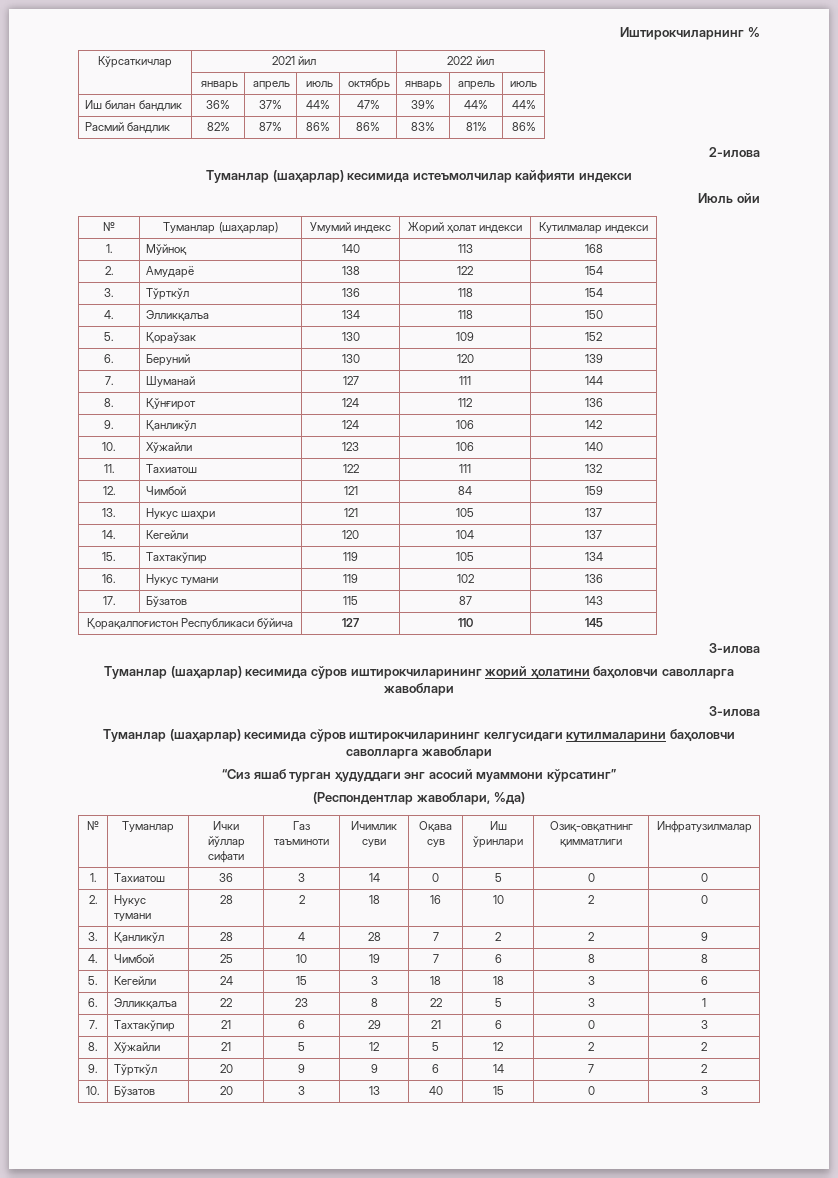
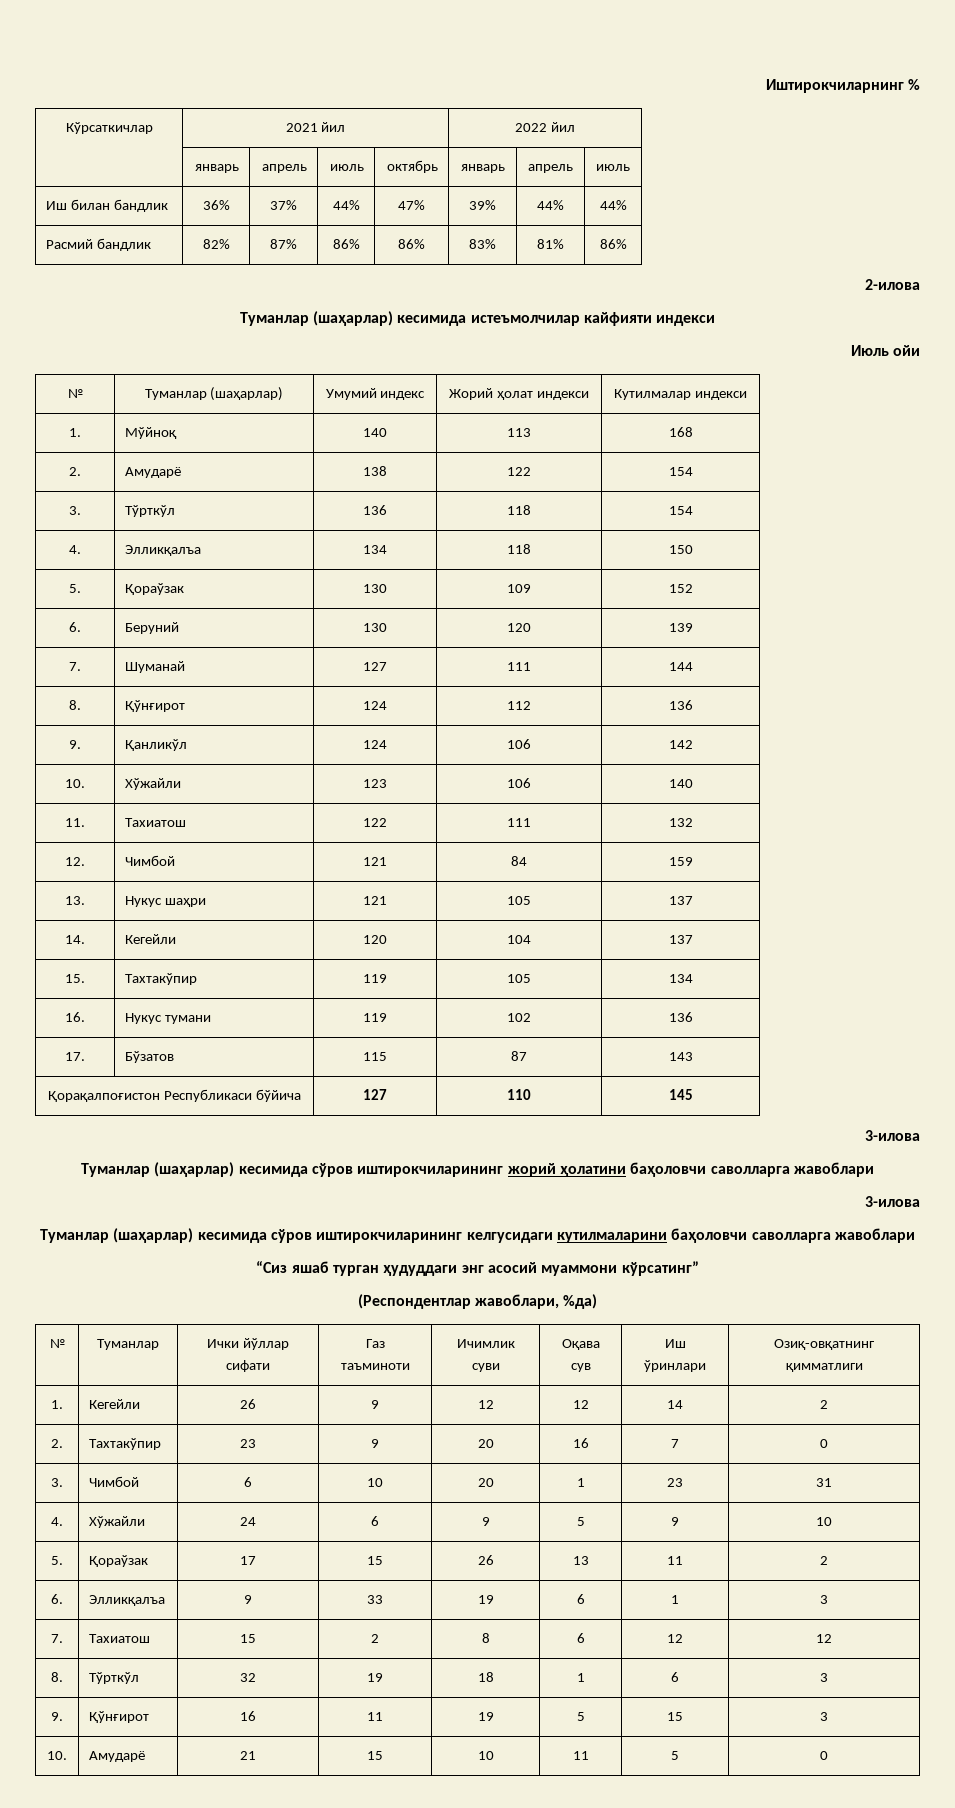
[656,821,752,833] [89,873,97,882] [114,873,166,882] [219,873,233,882] [298,873,305,882] [368,873,380,882] [432,873,439,882] [494,873,502,882] [587,873,595,882] [700,873,708,882] [88,895,98,904] [114,895,147,906] [114,913,152,921] [219,895,233,904] [298,895,305,904] [368,895,380,904] [430,895,441,904] [492,895,504,904] [588,895,594,904] | Инфратузилмалар // 1. | Тахиатош | 36 | 3 | 14 | 0 | 5 | 0 | 0 // 2. | Нукус тумани | 28 | 2 | 18 | 16 | 10 | 2 -> [51,1400,63,1409] [89,1399,141,1409] [240,1399,256,1409] [371,1400,380,1409] [477,1400,494,1409] [572,1400,589,1409] [667,1400,683,1409] [820,1400,828,1409] [51,1439,63,1448] [89,1438,162,1450] [240,1439,256,1448] [371,1439,380,1448] [477,1439,494,1448] [572,1438,589,1448] [671,1439,679,1448] // 1. | Кегейли | 26 | 9 | 12 | 12 | 14 | 2 // 2. | Тахтакўпир | 23 | 9 | 20 | 16 | 7
[114,932,165,943] [219,932,233,941] [298,932,305,941] [367,932,381,941] [432,932,439,941] [495,932,501,941] [588,932,594,941] [700,932,708,941] [88,954,98,963] [114,954,155,963] [219,954,233,963] [296,954,307,963] [368,954,380,963] [432,954,439,963] [494,954,502,963] [587,954,595,963] [700,954,708,963] [88,976,98,985] [114,976,157,985] [219,976,233,985] [296,976,307,985] [370,976,378,985] [430,976,441,985] [492,976,504,985] [587,976,595,985] [700,976,708,985] [88,998,98,1007] [114,998,178,1009] [220,998,232,1007] [295,998,308,1007] [370,998,378,1007] [429,998,442,1007] [494,998,502,1007] [587,998,595,1007] [702,998,706,1007] [88,1020,98,1029] [114,1020,176,1032] [221,1020,231,1029] [298,1020,305,1029] [367,1020,381,1029] [430,1020,441,1029] [494,1020,502,1029] [587,1020,595,1029] [700,1020,708,1029] [88,1042,98,1051] [114,1042,161,1053] [221,1042,231,1051] [298,1042,305,1051] [369,1042,379,1051] [432,1042,439,1051] [493,1042,503,1051] [588,1042,594,1051] [701,1042,707,1051] [88,1064,98,1073] [114,1064,158,1076] [219,1064,233,1073] [298,1064,305,1073] [370,1064,378,1073] [432,1064,439,1073] [492,1064,504,1073] [588,1064,594,1073] [701,1064,707,1073] [86,1086,100,1095] [114,1086,156,1097] [219,1086,233,1095] [298,1086,305,1095] [368,1086,380,1095] [428,1086,443,1095] [492,1086,504,1095] [587,1086,595,1095] [700,1086,708,1095] Қанликўл | 28 | 4 | 28 | 7 | 2 | 2 | 9 // 4. | Чимбой | 25 | 10 | 19 | 7 | 6 | 8 | 8 // 5. | Кегейли | 24 | 15 | 3 | 18 | 18 | 3 | 6 // 6. | Элликқалъа | 22 | 23 | 8 | 22 | 5 | 3 | 1 // 7. | Тахтакўпир | 21 | 6 | 29 | 21 | 6 | 0 | 3 // 8. | Хўжайли | 21 | 5 | 12 | 5 | 12 | 2 | 2 // 9. | Тўрткўл | 20 | 9 | 9 | 6 | 14 | 7 | 2 // 10. | Бўзатов | 20 | 3 | 13 | 40 | 15 | 0 | 3 -> [89,1476,140,1487] [244,1477,252,1487] [367,1478,384,1487] [477,1478,494,1487] [576,1478,585,1487] [667,1478,683,1487] [816,1478,832,1487] [51,1517,63,1526] [89,1516,146,1528] [240,1517,256,1526] [371,1516,380,1526] [481,1517,490,1526] [576,1517,585,1526] [671,1517,679,1526] [816,1517,832,1526] [51,1556,63,1565] [89,1555,149,1567] [240,1556,256,1565] [367,1556,384,1565] [477,1555,494,1565] [572,1556,589,1565] [667,1556,683,1565] [820,1556,828,1565] [51,1594,63,1604] [89,1595,166,1606] [244,1595,252,1604] [367,1595,384,1604] [477,1595,494,1604] [576,1594,585,1604] [671,1595,679,1604] [820,1595,828,1604] [51,1634,63,1643] [89,1634,151,1643] [240,1634,256,1643] [371,1634,380,1643] [481,1633,490,1643] [576,1633,585,1643] [667,1634,683,1643] [816,1634,832,1643] [51,1672,63,1682] [89,1672,140,1684] [240,1673,256,1682] [367,1673,384,1682] [477,1672,494,1682] [576,1673,585,1682] [671,1672,679,1682] [820,1673,828,1682] [51,1712,63,1721] [89,1711,150,1723] [240,1711,256,1721] [367,1712,384,1721] [477,1712,494,1721] [576,1712,585,1721] [667,1712,683,1721] [820,1712,828,1721] [47,1751,67,1760] [89,1751,146,1762] [240,1751,256,1760] [367,1751,384,1760] [477,1751,494,1760] [572,1751,589,1760] [671,1751,679,1760] [820,1751,828,1760] Чимбой | 6 | 10 | 20 | 1 | 23 | 31 // 4. | Хўжайли | 24 | 6 | 9 | 5 | 9 | 10 // 5. | Қораўзак | 17 | 15 | 26 | 13 | 11 | 2 // 6. | Элликқалъа | 9 | 33 | 19 | 6 | 1 | 3 // 7. | Тахиатош | 15 | 2 | 8 | 6 | 12 | 12 // 8. | Тўрткўл | 32 | 19 | 18 | 1 | 6 | 3 // 9. | Қўнғирот | 16 | 11 | 19 | 5 | 15 | 3 // 10. | Амударё | 21 | 15 | 10 | 11 | 5 | 0

